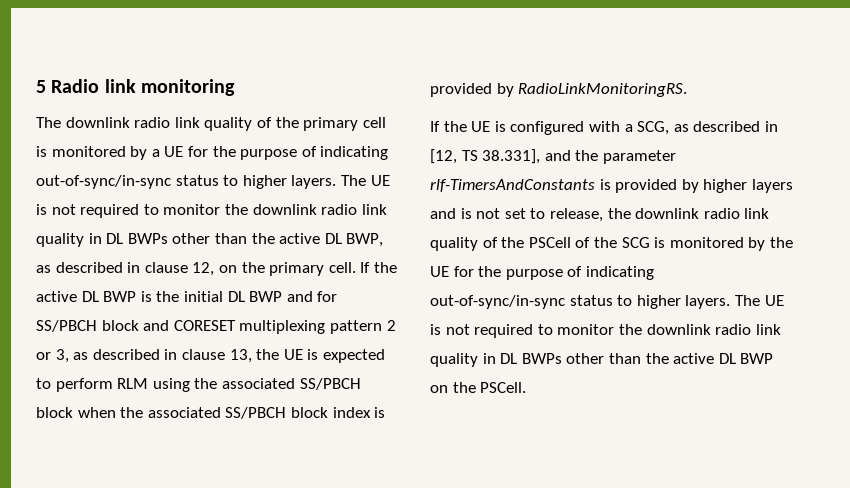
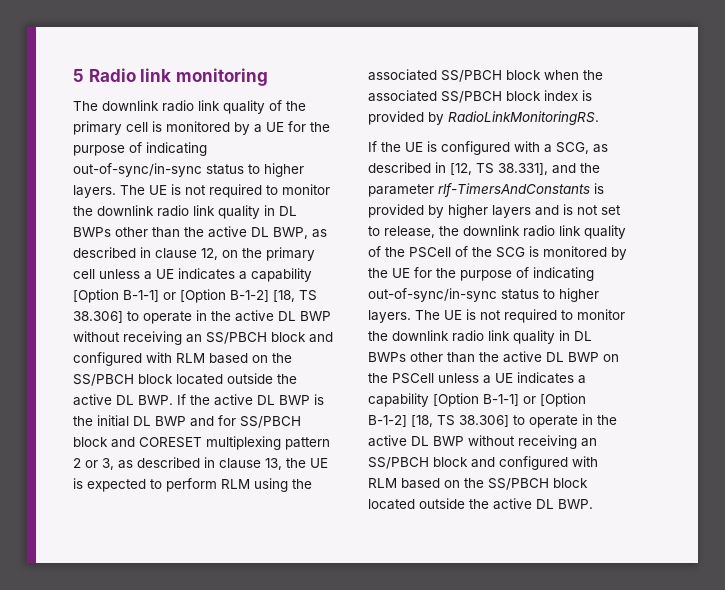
[328,262,356,273] cell. -> [73,268,312,282] [73,289,317,303] [73,310,331,324] [73,331,333,345] [73,352,292,366] [73,373,297,386] [73,394,173,406] cell unless a UE indicates a capability [Option B-1-1] or [Option B-1-2] [18, TS 38.306] to operate in the active DL BWP without receiving an SS/PBCH block and configured with RLM based on the SS/PBCH block located outside the active DL BWP.
[480,382,527,393] PSCell. -> [392,372,586,384] [368,393,586,407] [368,414,617,428] [368,435,597,449] [368,456,598,470] [368,478,588,490] [368,498,593,510] PSCell unless a UE indicates a capability [Option B-1-1] or [Option B-1-2] [18, TS 38.306] to operate in the active DL BWP without receiving an SS/PBCH block and configured with RLM based on the SS/PBCH block located outside the active DL BWP.

